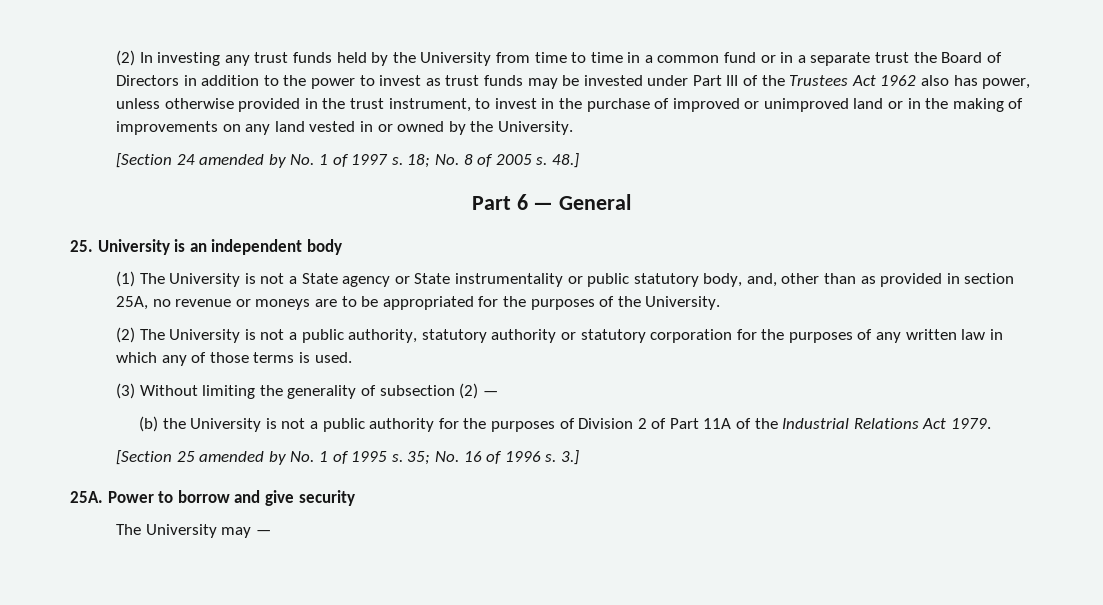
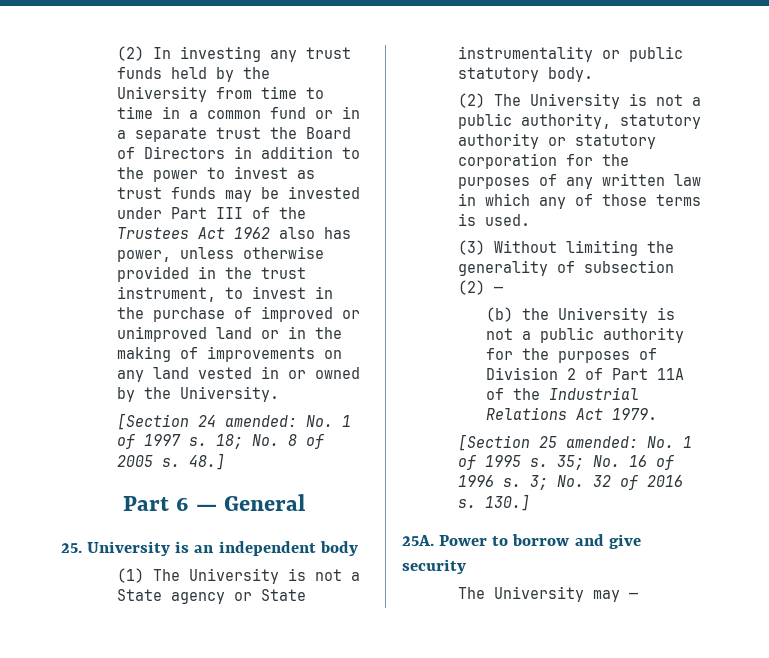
[199,154,286,168] amended by -> [225,415,298,427] amended:
[703,273,1015,287] [116,296,721,310] body, and, other than as provided in section 25A, no revenue or moneys are to be appropriated for the purposes of the University. -> [548,67,594,82] body.
[199,451,286,465] amended by -> [566,436,639,448] amended:
[560,450,579,465] 3.] -> [530,475,684,490] [458,494,531,511] 3; No. 32 of 2016 s. 130.]

